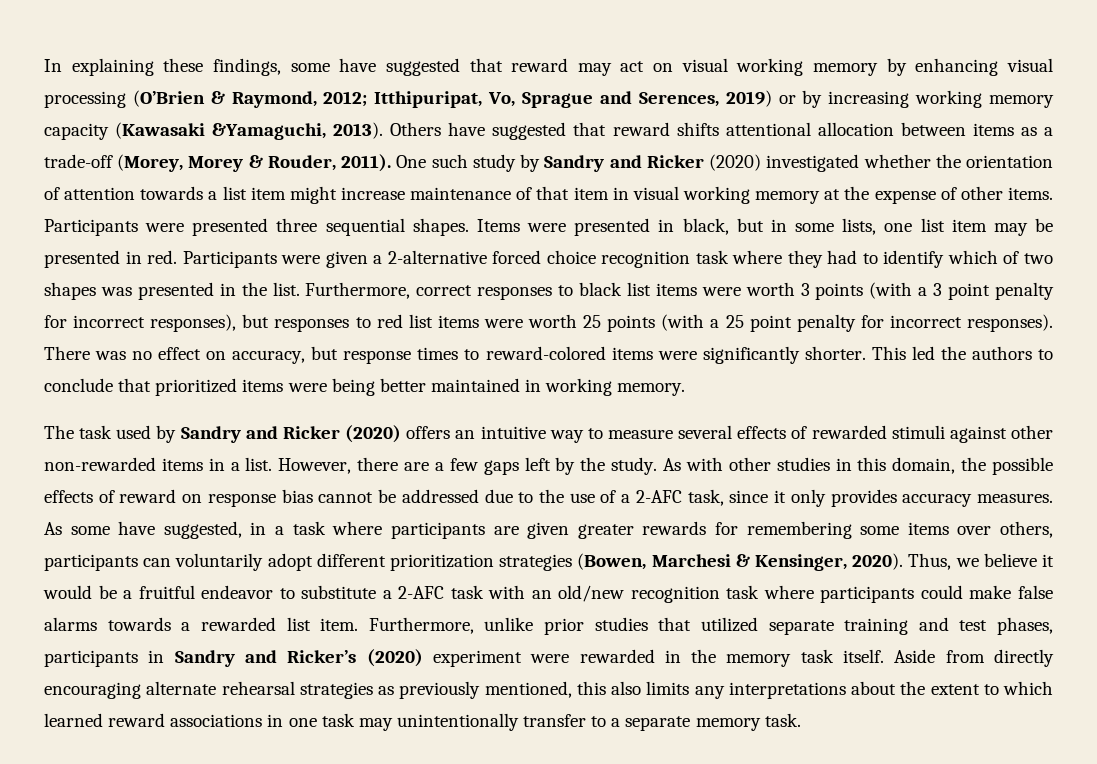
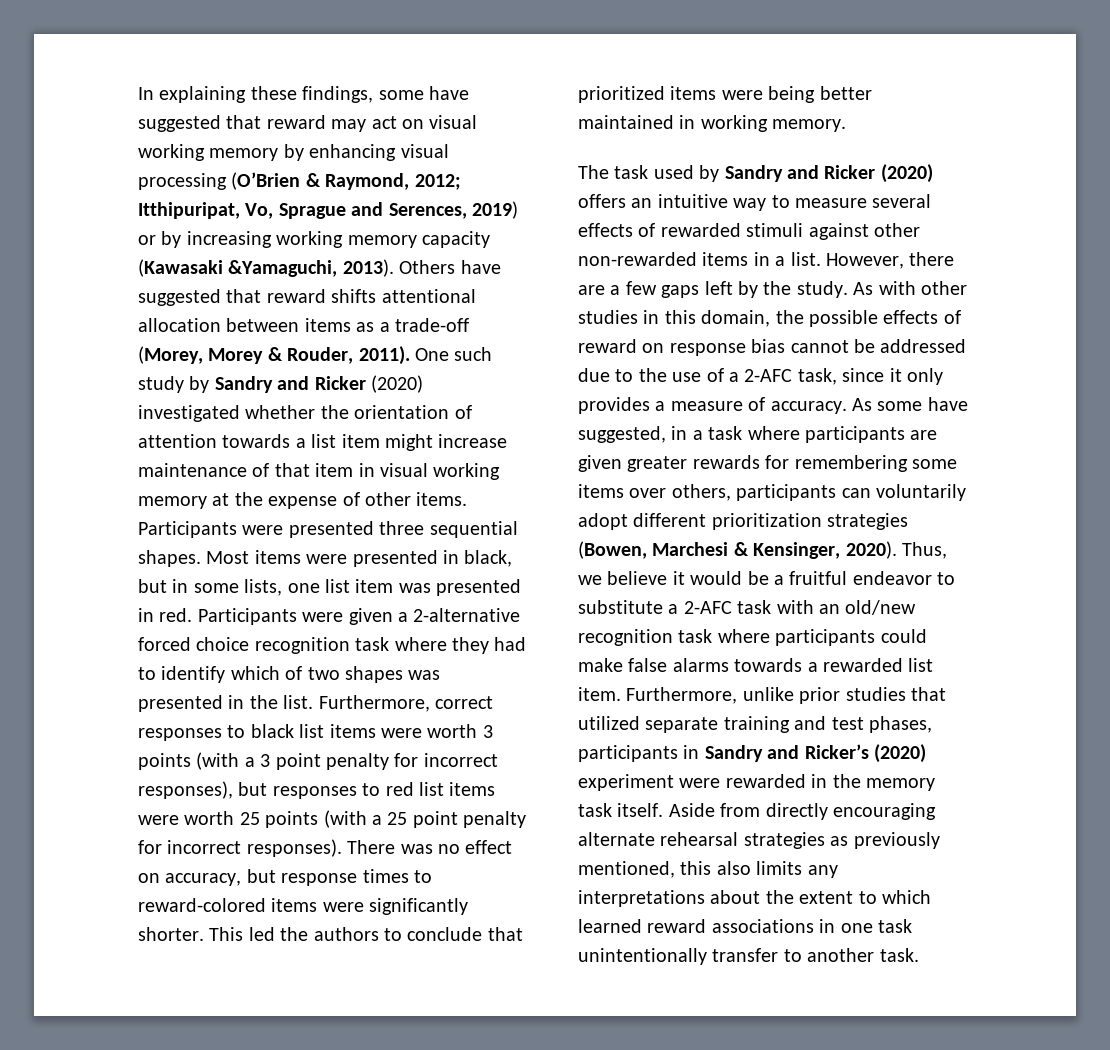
[476,219,520,232] Items -> [206,550,301,564] Most items
[993,218,1053,236] may be -> [398,583,431,593] was
[902,493,1054,507] accuracy measures. -> [655,397,847,414] a measure of accuracy.
[358,718,393,731] may -> (912, 926) none
[611,716,761,731] a separate memory -> [807,948,875,962] another

